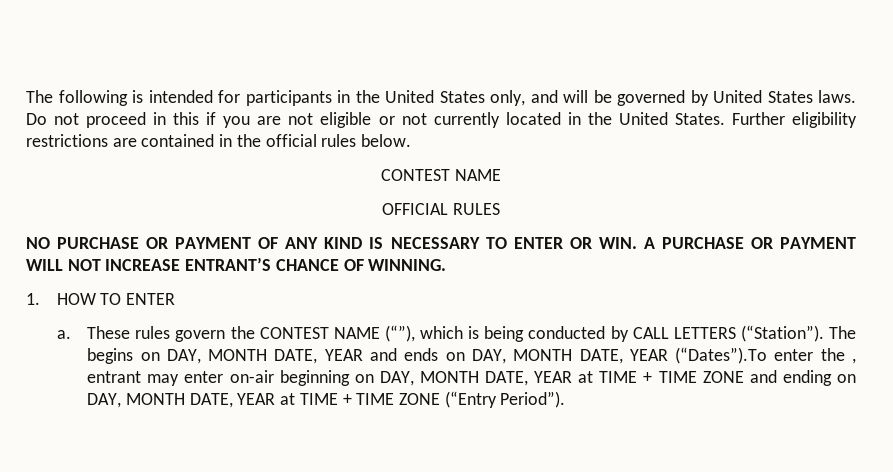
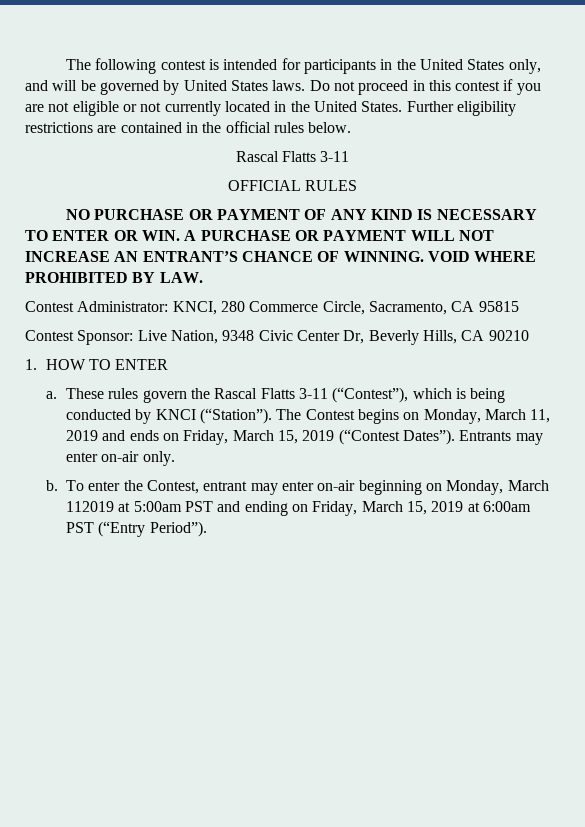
(128, 98) none -> [160,60,206,70] contest
(200, 118) none -> [455,81,501,91] contest
[381,169,501,181] CONTEST NAME -> [235,151,350,162] Rascal Flatts 3-11
(181, 265) none -> [114,251,139,262] AN
(447, 265) none -> [427,251,537,262] [25,272,203,283] [25,301,519,315] [25,330,529,345] VOID WHERE PROHIBITED BY LAW. // Contest Administrator: KNCI, 280 Commerce Circle, Sacramento, CA 95815 // Contest Sponsor: Live Nation, 9348 Civic Center Dr, Beverly Hills, CA 90210
[259,325,415,342] CONTEST NAME (“”), -> [214,387,409,403] Rascal Flatts 3-11 (“Contest”),
[632,327,736,339] CALL LETTERS -> [155,409,196,420] KNCI
(856, 332) none -> [305,409,355,420] Contest
[166,347,768,364] DAY, MONTH DATE, YEAR and ends on DAY, MONTH DATE, YEAR (“Dates”).To -> [423,409,551,424] [66,429,543,445] [66,451,175,466] [45,480,85,491] Monday, March 11, 2019 and ends on Friday, March 15, 2019 (“Contest Dates”). Entrants may enter on-air only. // b. To
[851,358,856,364] , -> [147,480,200,494] Contest,
[379,370,857,386] [87,393,441,408] DAY, MONTH DATE, YEAR at TIME + TIME ZONE and ending on DAY, MONTH DATE, YEAR at TIME + TIME ZONE -> [446,480,549,495] [66,501,532,516] [66,522,95,533] Monday, March 112019 at 5:00am PST and ending on Friday, March 15, 2019 at 6:00am PST

